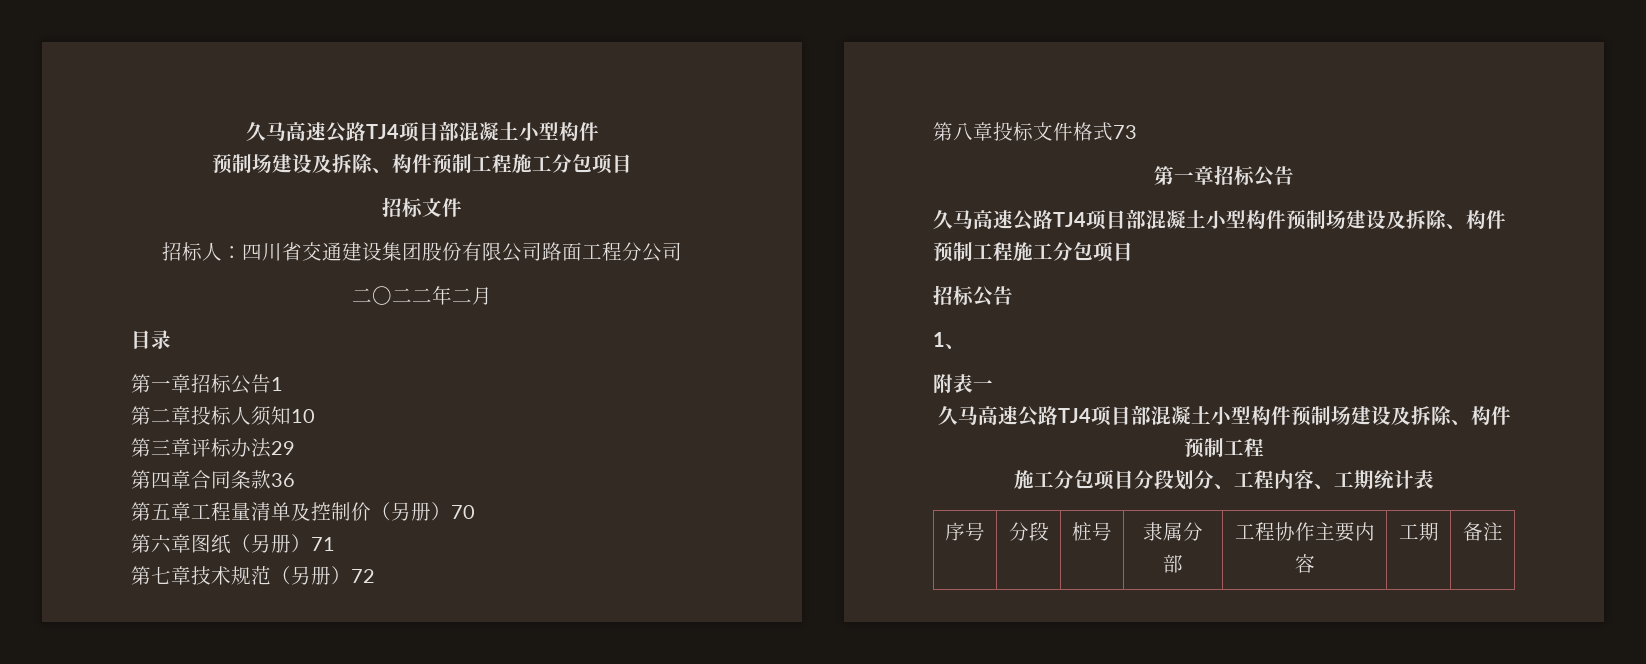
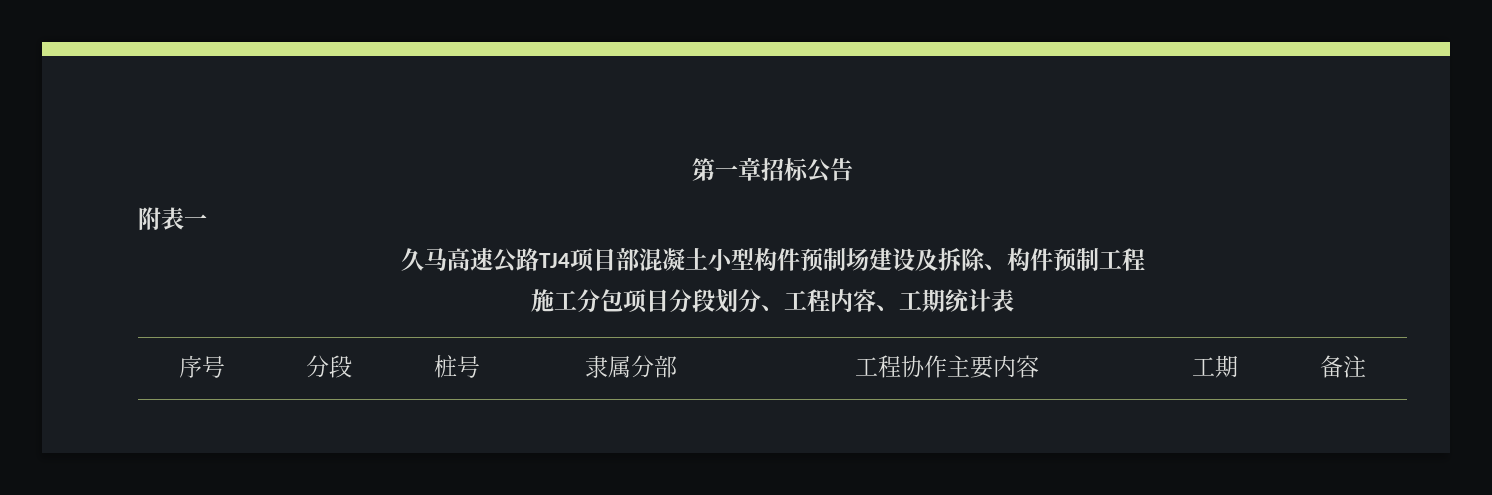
[245,121,599,143] [212,154,632,174] [382,197,462,218] [162,242,682,262] [352,286,492,305] [131,330,171,349] [131,374,283,394] [131,406,315,426] [131,438,295,458] [131,470,295,489] [131,502,475,521] [131,534,335,554] [131,566,375,585] [933,122,1137,141] [1154,165,1294,187] [933,209,1506,231] [933,242,1133,262] [933,285,1013,307] [933,332,965,349] 久马高速公路TJ4项目部混凝土小型构件 // 预制场建设及拆除、构件预制工程施工分包项目 // 招标文件 // 招标人：四川省交通建设集团股份有限公司路面工程分公司 // 二〇二二年二月 // 目录 // 第一章招标公告1 // 第二章投标人须知10 // 第三章评标办法29 // 第四章合同条款36 // 第五章工程量清单及控制价（另册）70 // 第六章图纸（另册）71 // 第七章技术规范（另册）72 // 第八章投标文件格式73 // 第一章招标公告 // 久马高速公路TJ4项目部混凝土小型构件预制场建设及拆除、构件预制工程施工分包项目 // 招标公告 // 1、 -> [692,157,853,183] 第一章招标公告

